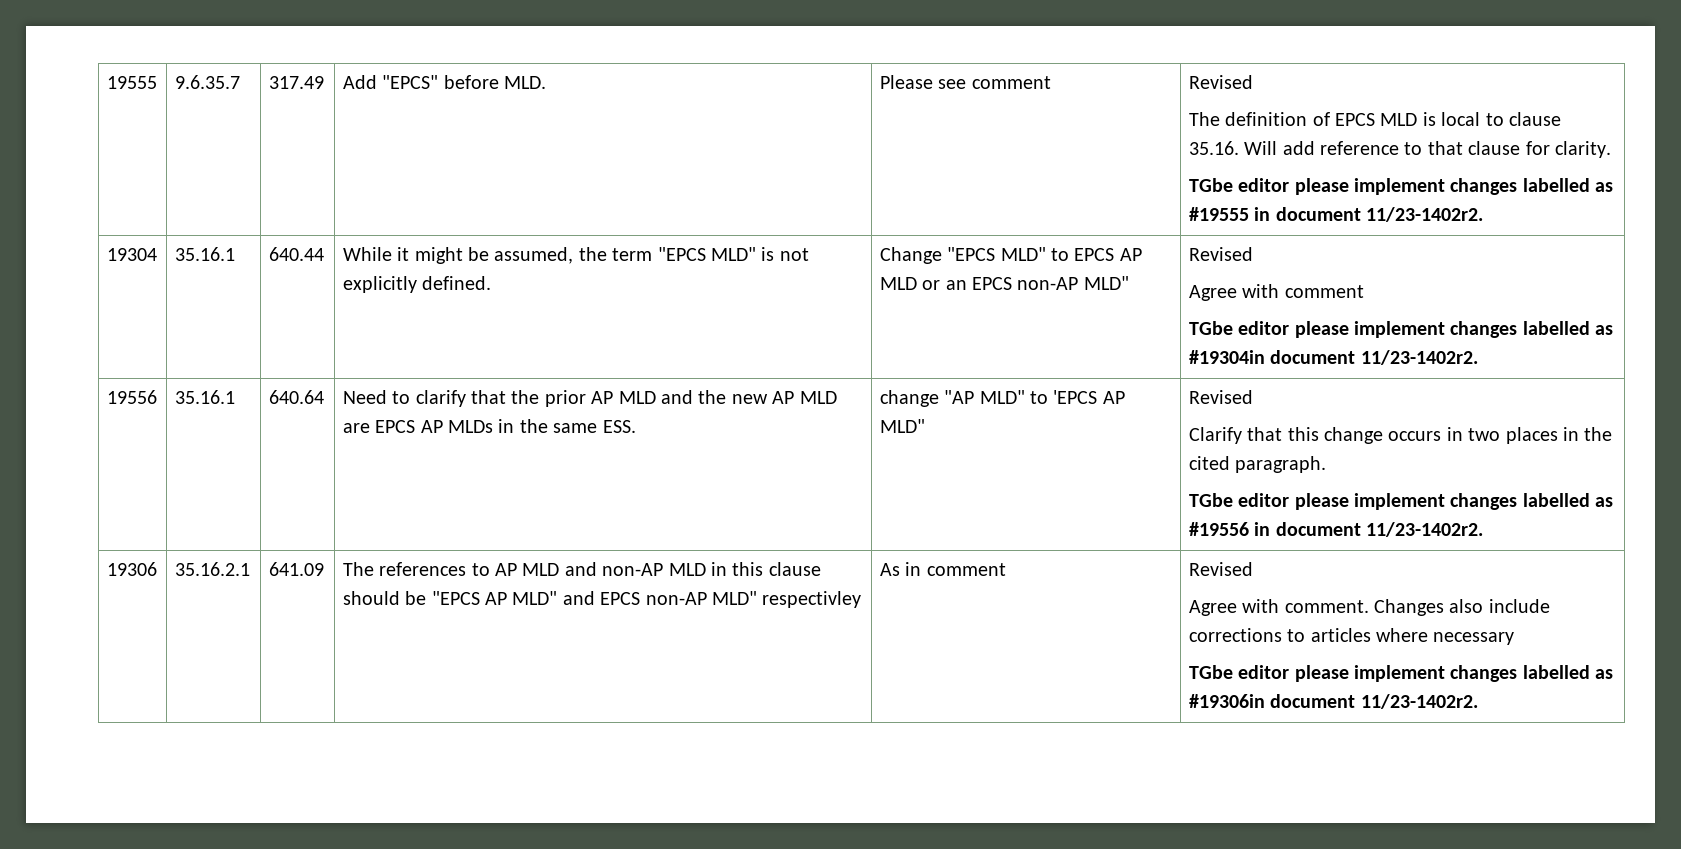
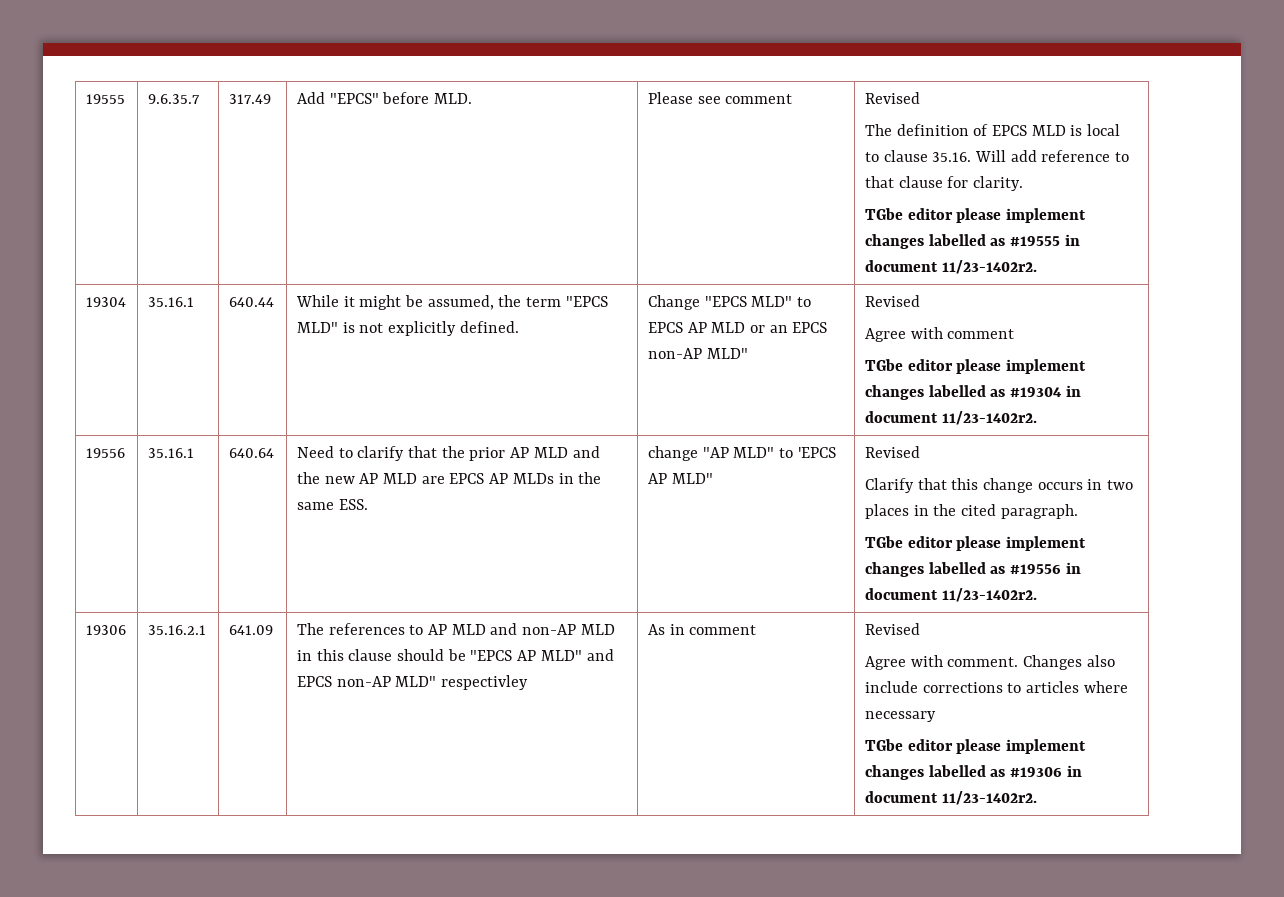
[1188,350,1265,364] #19304in -> [1010,385,1081,397] #19304 in
[1188,694,1265,708] #19306in -> [1010,765,1082,777] #19306 in

